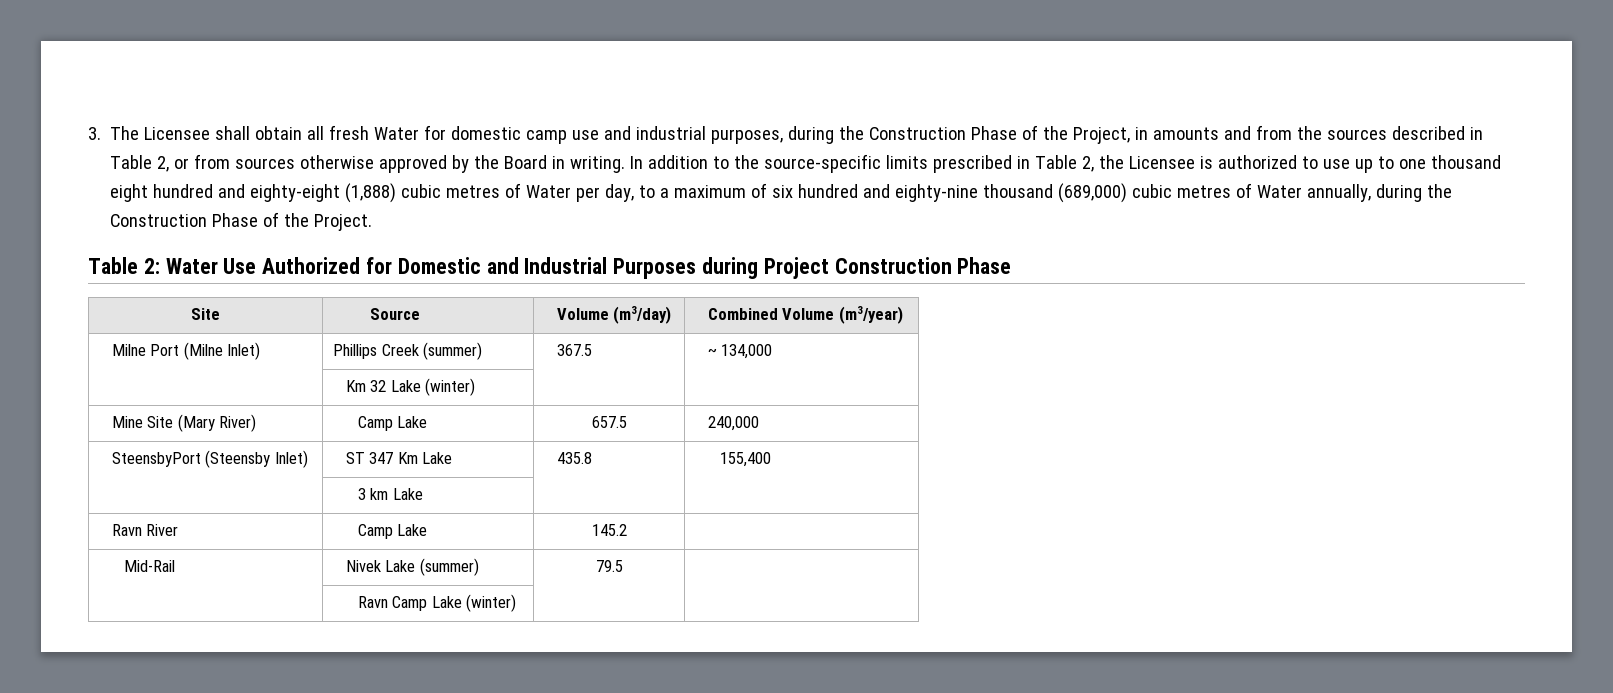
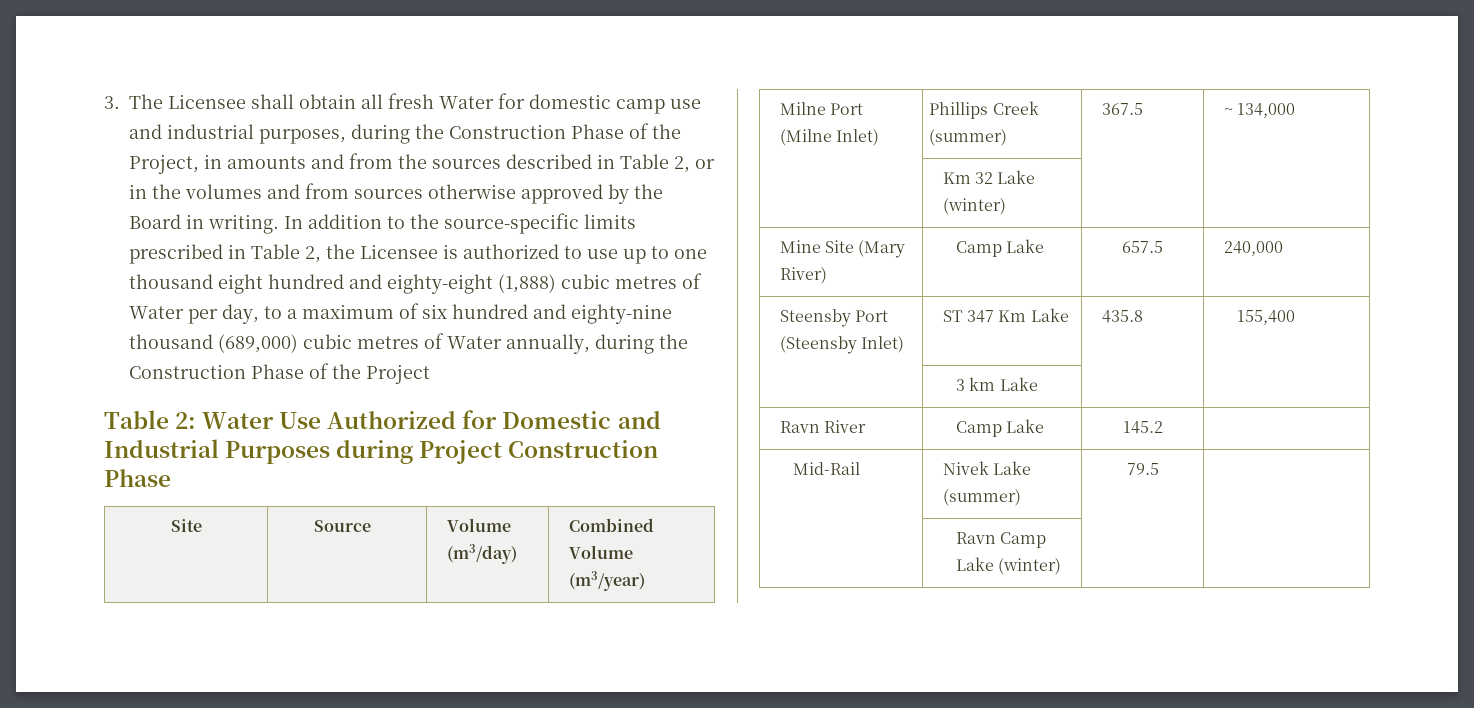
(190, 163) none -> [129,184,300,199] in the volumes and
[314,214,373,231] Project. -> [366,364,430,384] Project
[111,452,201,467] SteensbyPort -> [779,309,888,327] Steensby Port

